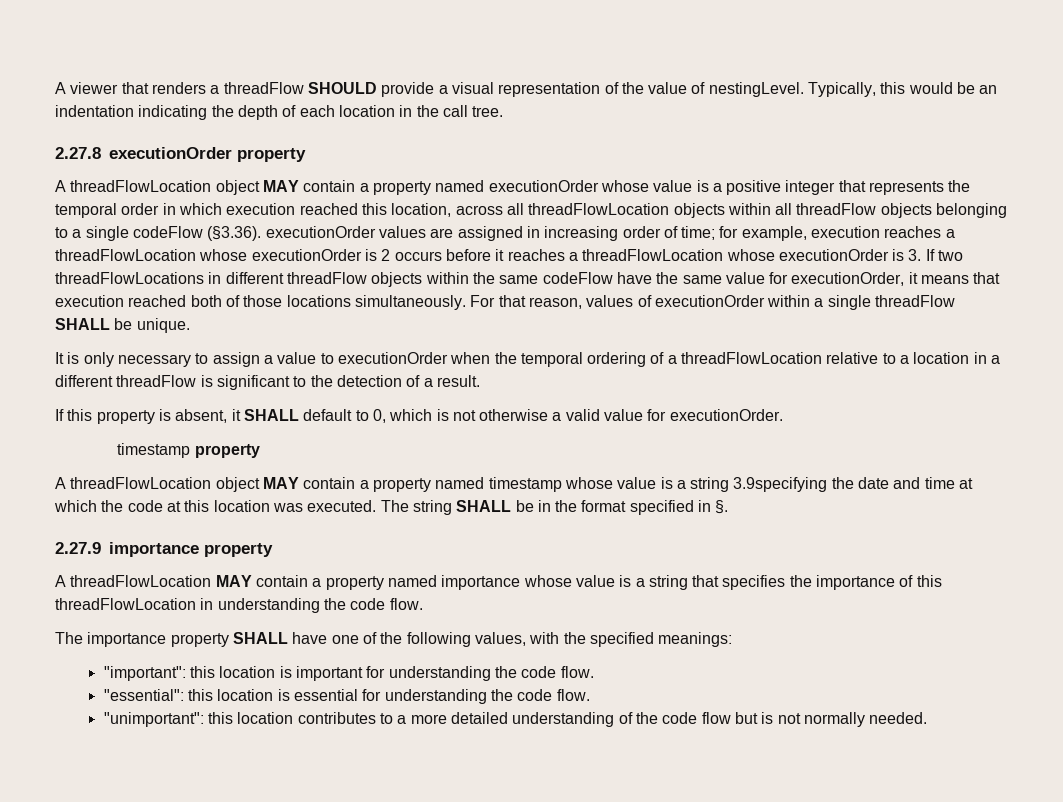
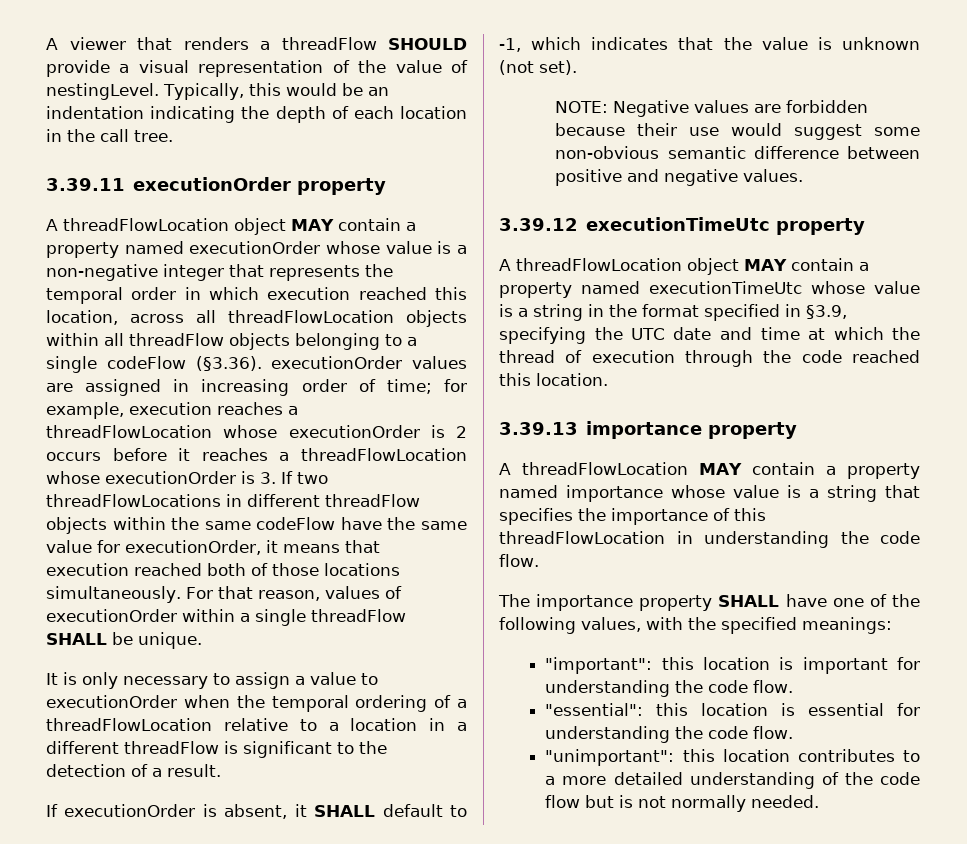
[55,147,101,159] 2.27.8 -> [46,178,125,191] 3.39.11
[726,180,782,195] positive -> [46,264,158,281] non-negative
[67,409,155,424] this property -> [64,804,196,817] executionOrder
[372,409,783,423] [117,443,260,458] [55,477,854,492] 0, which is not otherwise a valid value for executionOrder. // timestamp property // A threadFlowLocation object MAY contain a property named timestamp whose value is a string 3.9specifying the -> [499,37,920,52] [499,60,577,75] [555,100,869,117] [555,123,920,140] [555,146,920,159] [555,169,804,186] [499,217,866,235] [499,258,869,275] [499,281,920,298] [499,304,847,321] [499,327,666,344] -1, which indicates that the value is unknown (not set). // NOTE: Negative values are forbidden because their use would suggest some non-obvious semantic difference between positive and negative values. // 3.39.12 executionTimeUtc property // A threadFlowLocation object MAY contain a property named executionTimeUtc whose value is a string in the format specified in §3.9, specifying the UTC
[127,500,729,515] [55,542,101,554] code at this location was executed. The string SHALL be in the format specified in §. // 2.27.9 -> [499,350,920,367] [499,373,608,386] [499,422,578,435] thread of execution through the code reached this location. // 3.39.13

